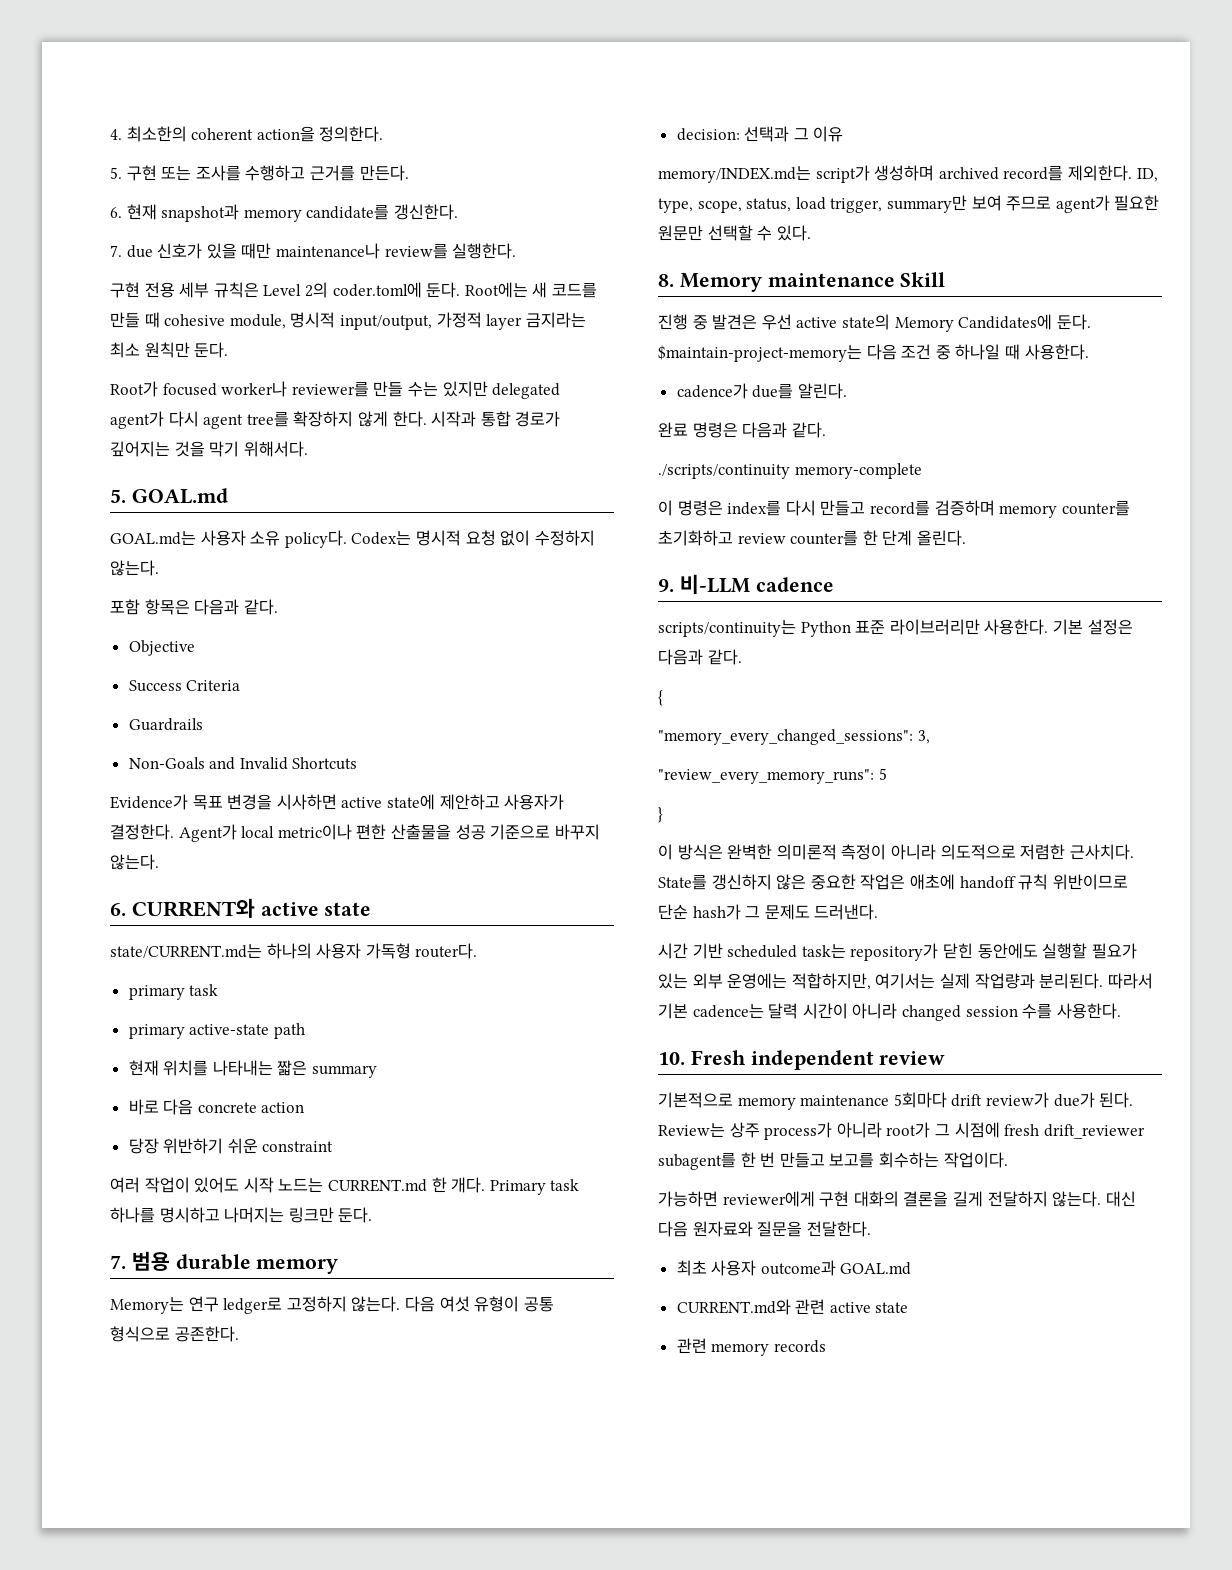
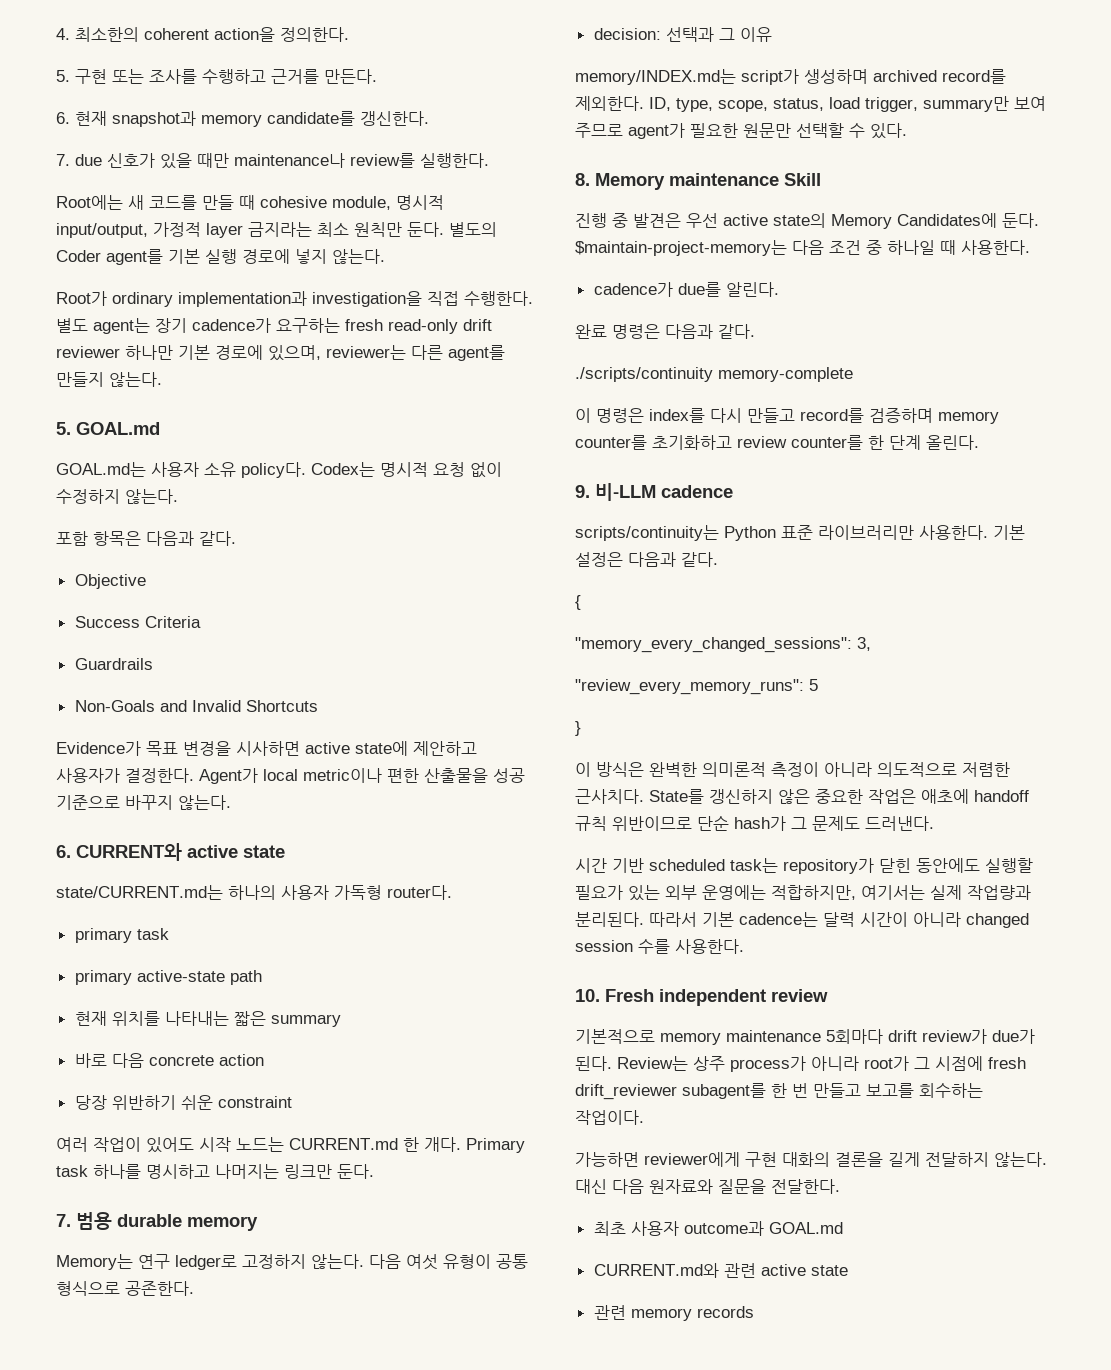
[110,282,461,298] 구현 전용 세부 규칙은 Level 2의 coder.toml에 둔다. -> (489, 160) none
[110,381,561,399] [110,411,561,429] [110,441,308,457] // Root가 focused worker나 reviewer를 만들 수는 있지만 delegated agent가 다시 agent tree를 확장하지 않게 한다. 시작과 통합 경로가 깊어지는 것을 막기 위해서다. -> [449,222,497,237] [56,249,385,265] [56,291,533,307] [56,318,492,334] [56,345,505,361] [56,372,162,387] 별도의 Coder agent를 기본 실행 경로에 넣지 않는다. // Root가 ordinary implementation과 investigation을 직접 수행한다. 별도 agent는 장기 cadence가 요구하는 fresh read-only drift reviewer 하나만 기본 경로에 있으며, reviewer는 다른 agent를 만들지 않는다.

